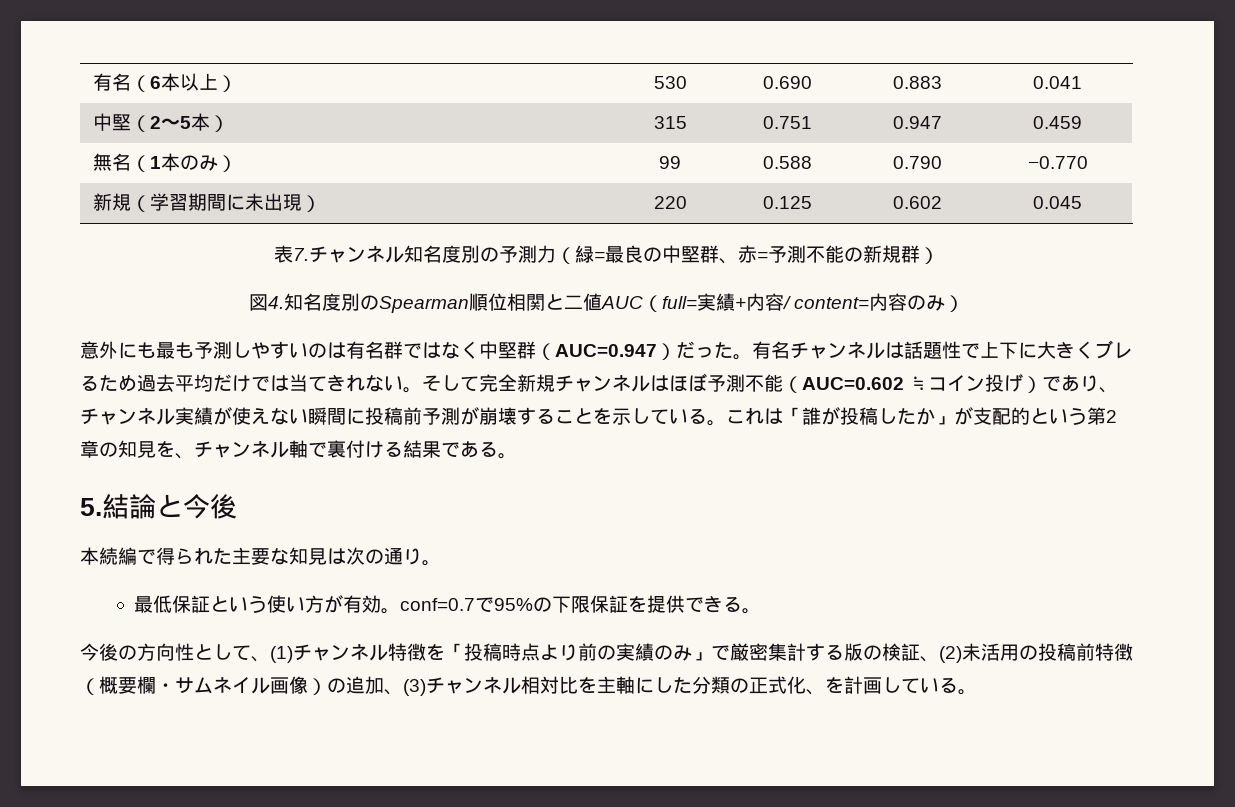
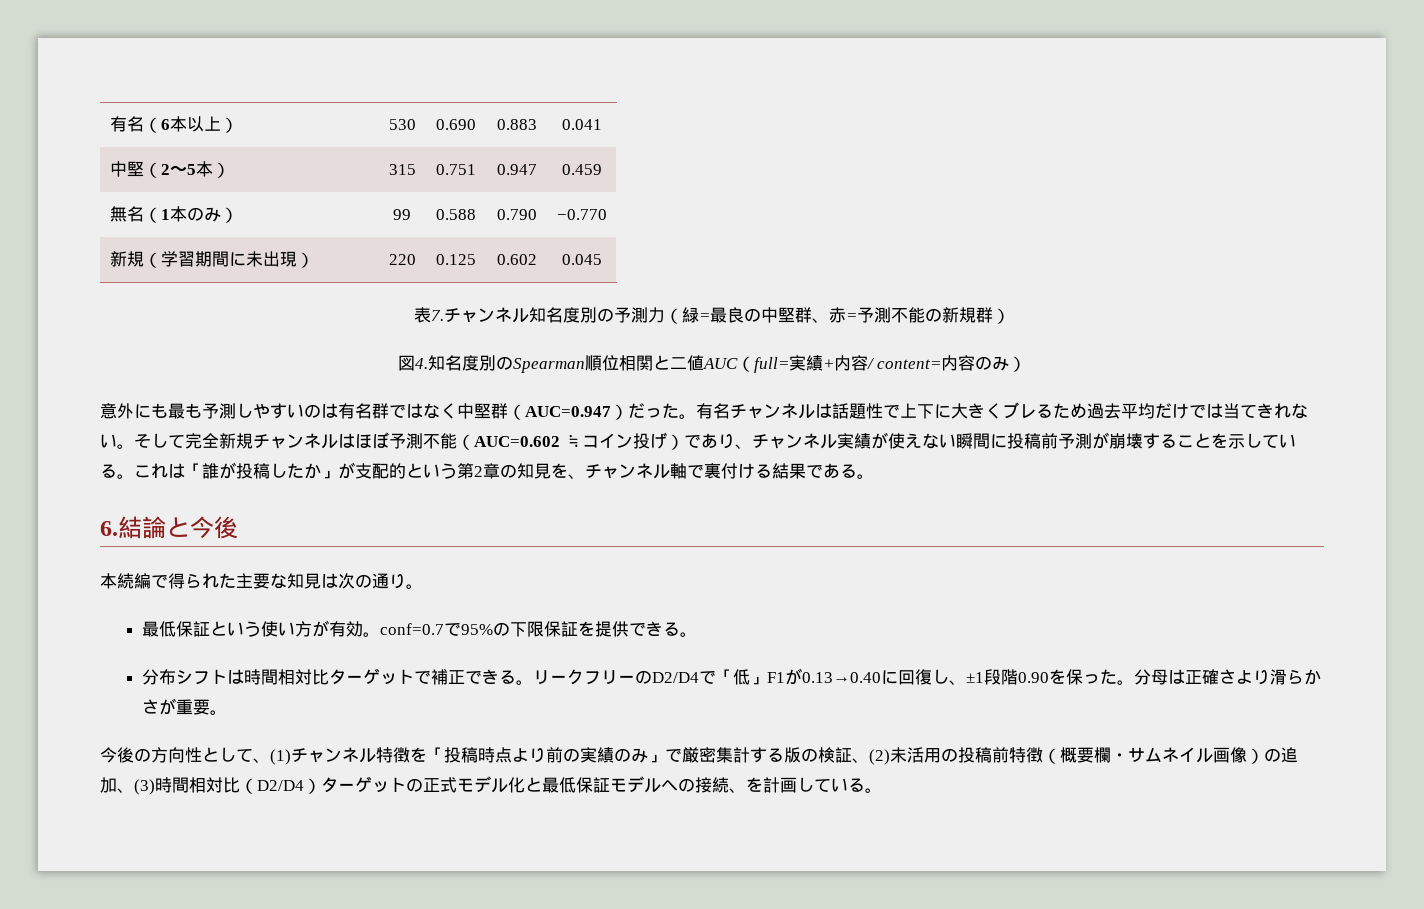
[80,498,102,516] 5. -> [100,521,118,536] 6.
(762, 611) none -> [142,668,1322,685] [142,698,228,715] // 分布シフトは時間相対比ターゲットで補正できる。リークフリーのD2/D4で「低」F1が0.13→0.40に回復し、±1段階0.90を保った。分母は正確さより滑らかさが重要。
[426,676,806,694] チャンネル相対比を主軸にした分類の正式化 -> [155,776,729,794] 時間相対比（D2/D4）ターゲットの正式モデル化と最低保証モデルへの接続

